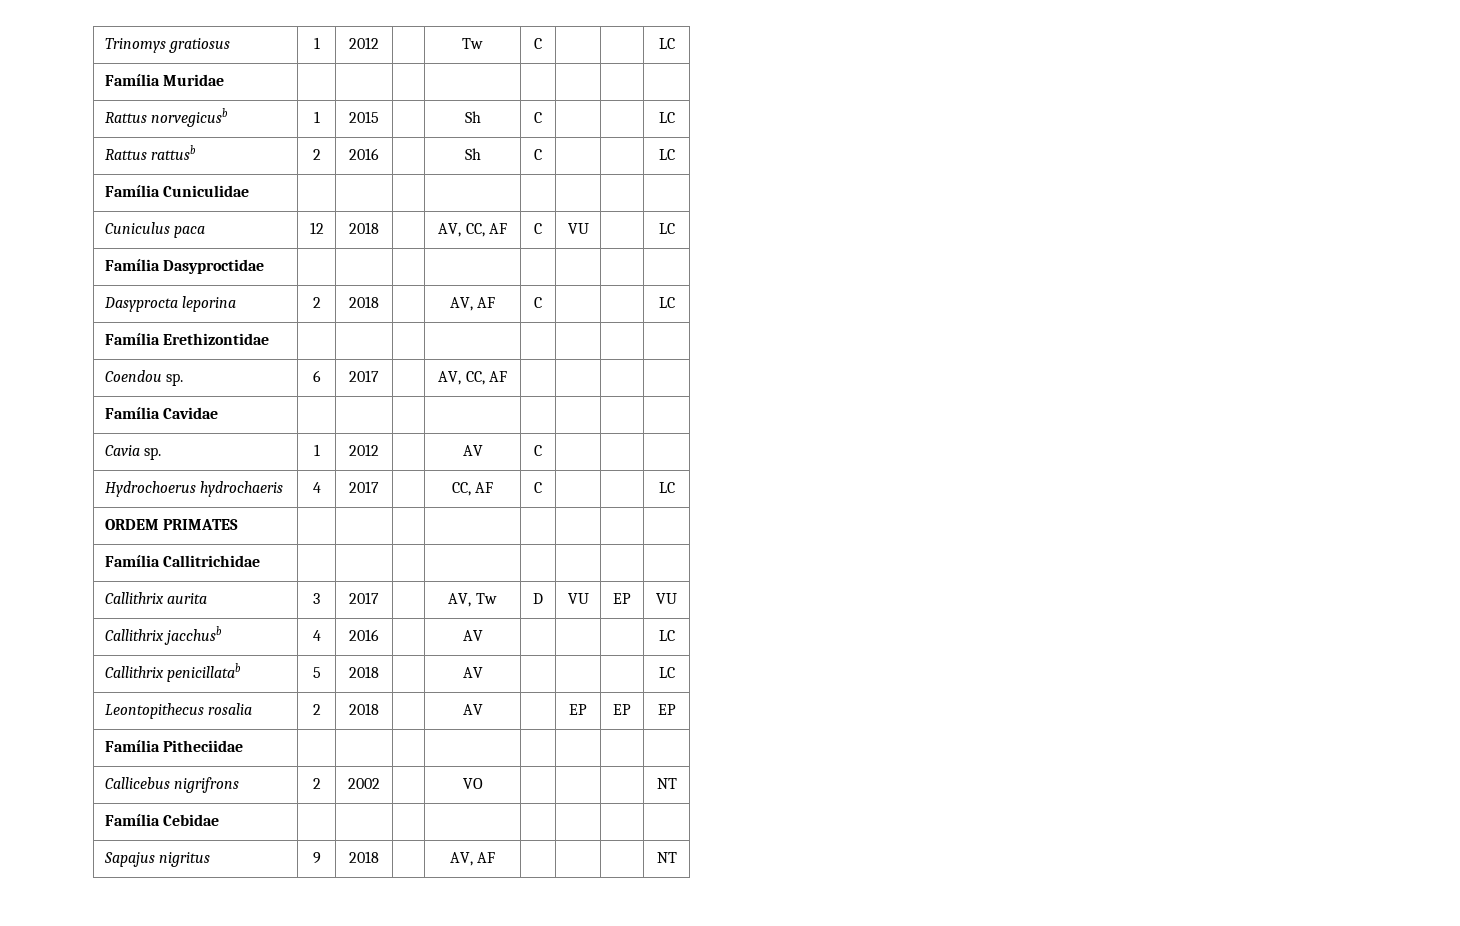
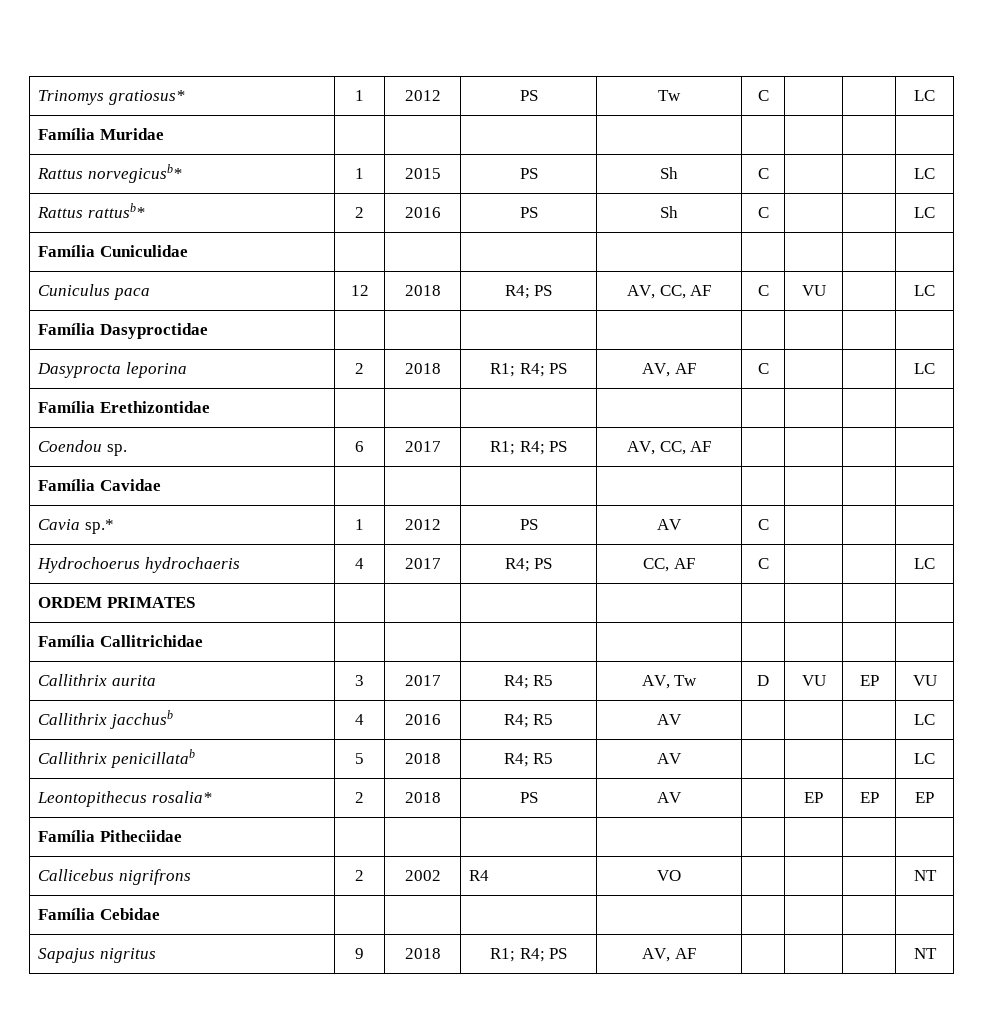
[169,38,231,53] [313,37,320,49] [349,37,379,49] gratiosus | 1 | 2012 | -> [108,90,185,105] [355,90,364,101] [404,90,441,101] [519,90,538,101] gratiosus* | 1 | 2012 | PS
[151,108,229,127] norvegicusb -> [87,164,182,183] norvegicusb*
(379, 117) none -> [519,168,538,179] PS
[151,145,197,160] rattusb -> [87,203,145,218] rattusb*
(379, 154) none -> [519,207,538,218] PS
(379, 228) none -> [504,285,553,299] R4; PS
(379, 302) none -> [489,363,568,377] R1; R4; PS
(379, 376) none -> [489,441,568,455] R1; R4; PS
[144,447,162,460] [313,444,320,456] [349,444,379,456] sp. | 1 | 2012 | -> [84,519,114,534] [355,519,364,530] [404,519,441,530] [519,519,538,530] sp.* | 1 | 2012 | PS
(379, 487) none -> [504,558,553,572] R4; PS
(379, 598) none -> [503,675,554,689] R4; R5
(379, 635) none -> [503,714,554,728] R4; R5
(379, 672) none -> [503,753,554,767] R4; R5
[208,703,253,715] [312,704,321,715] [349,703,379,715] rosalia | 2 | 2018 | -> [151,791,212,803] [355,792,364,803] [404,792,441,803] [519,792,538,803] rosalia* | 2 | 2018 | PS
(380, 783) none -> [468,870,489,881] R4
(379, 857) none -> [489,948,568,962] R1; R4; PS

